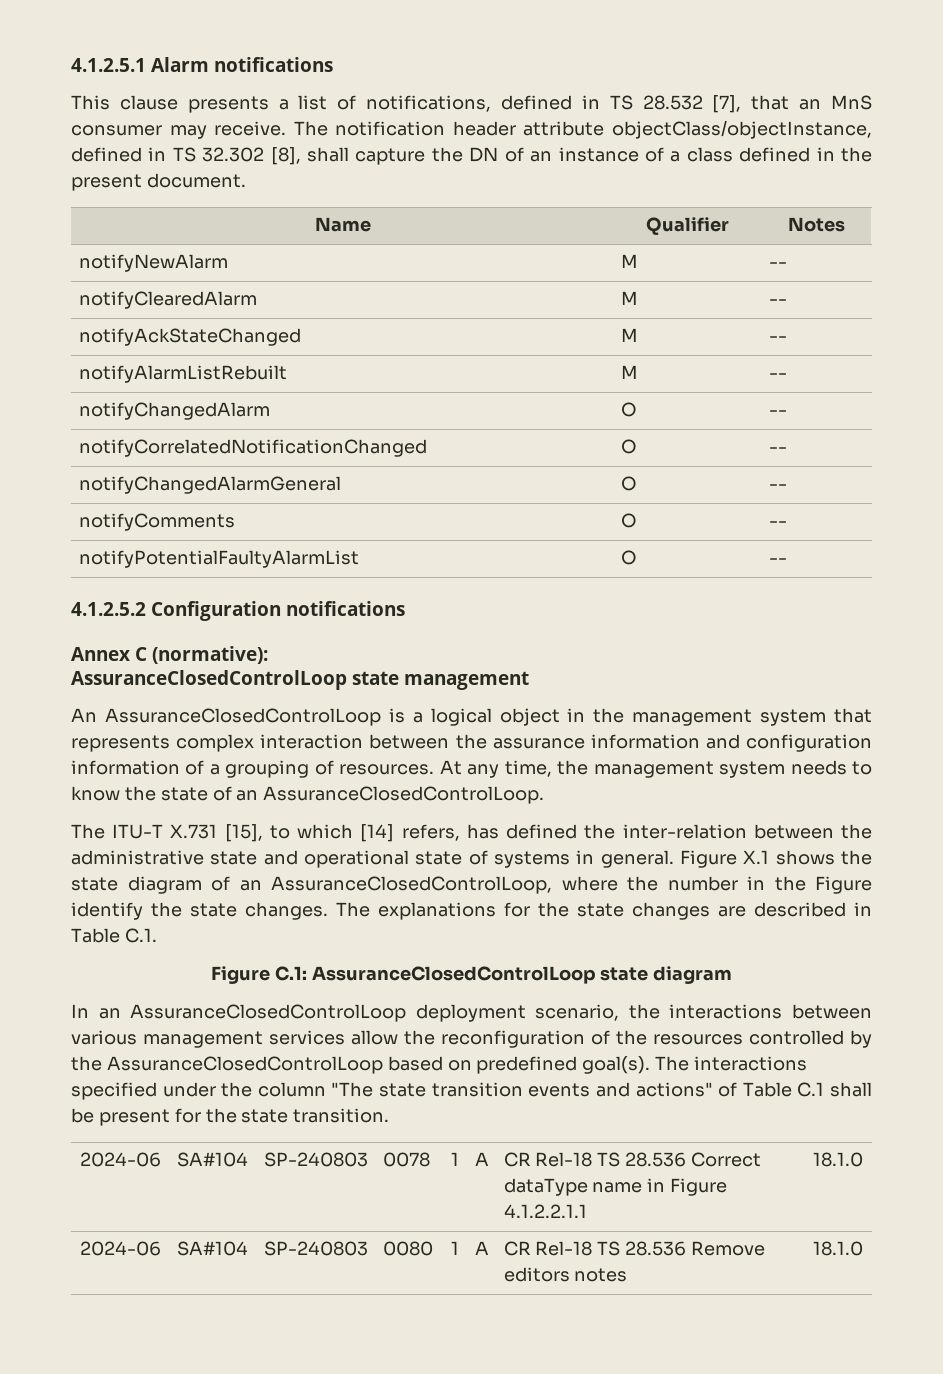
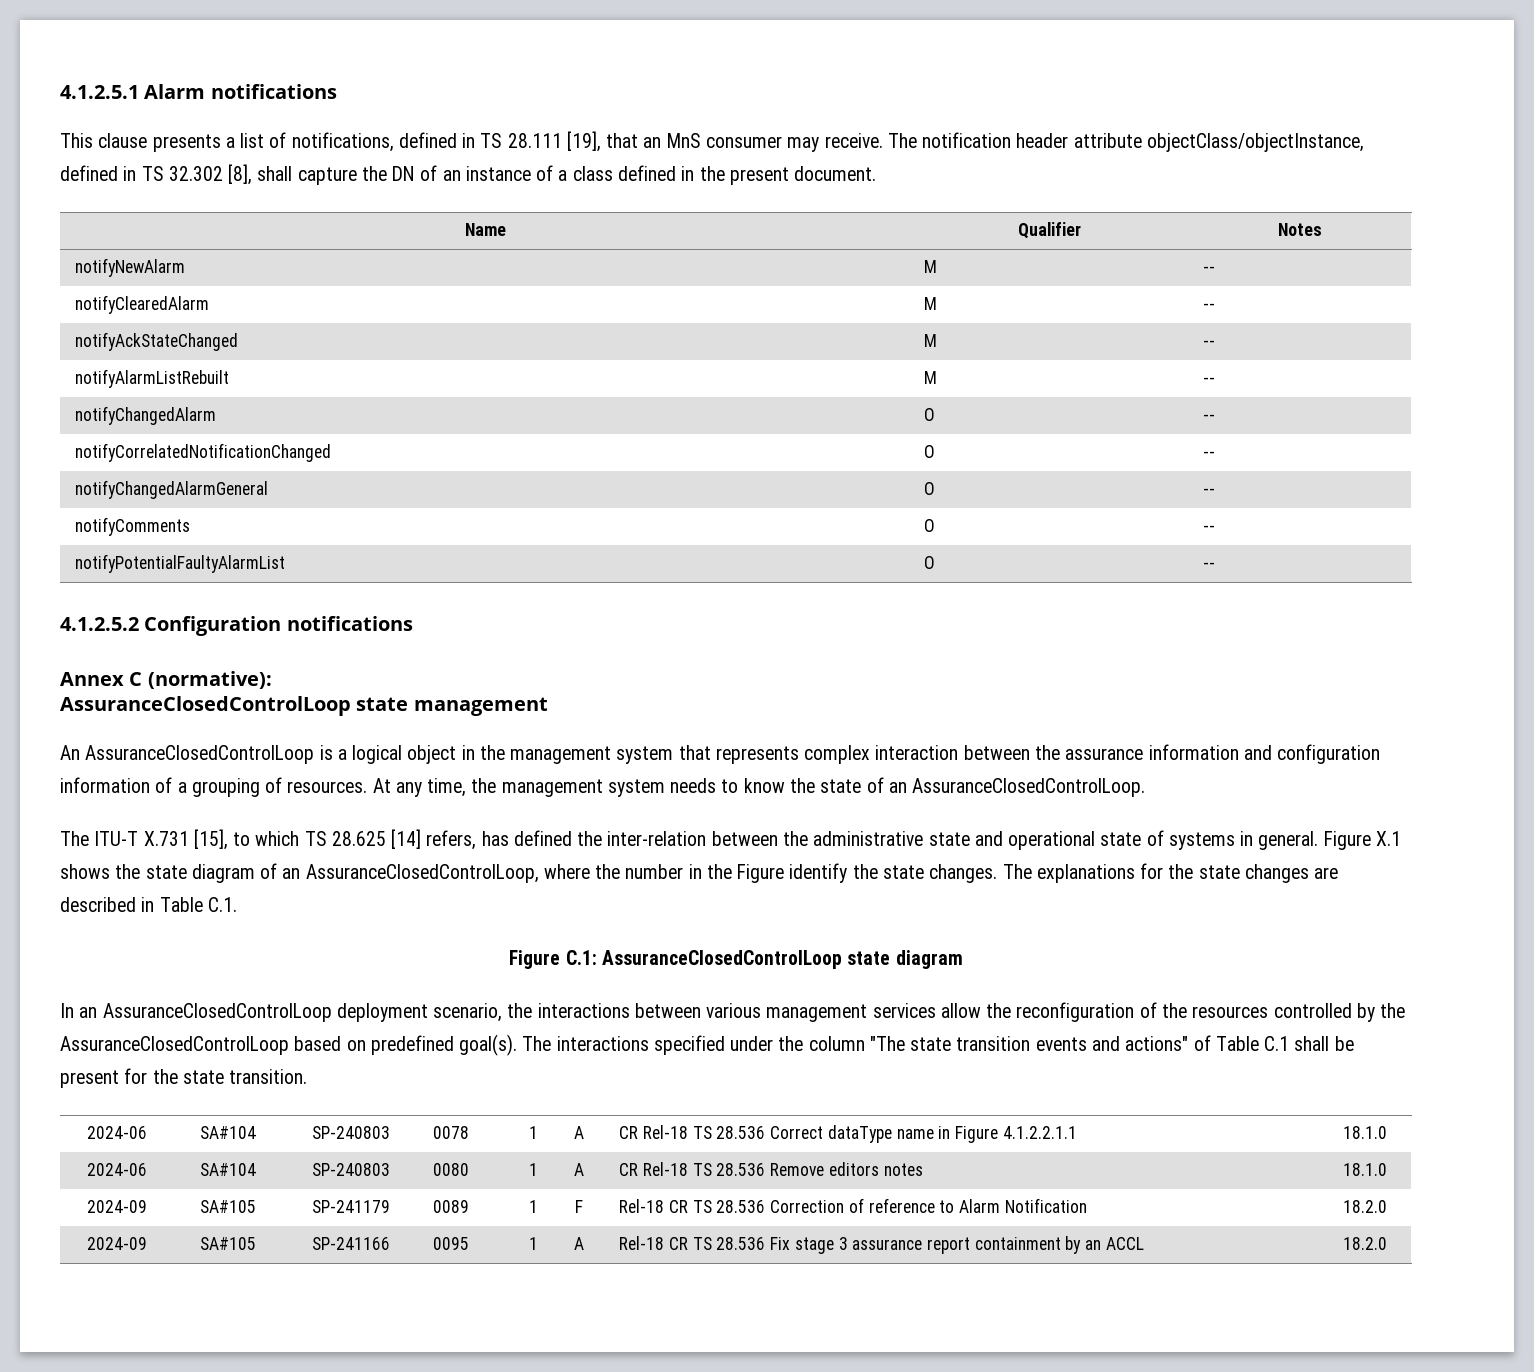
[642,95,742,113] 28.532 [7], -> [507,131,601,152] 28.111 [19],
(354, 831) none -> [304,831,386,846] TS 28.625
(863, 1248) none -> [87,1200,147,1213] [200,1200,256,1213] [311,1200,390,1213] [433,1200,470,1213] [528,1200,538,1213] [574,1200,583,1213] [619,1198,1087,1213] [1342,1200,1387,1213] [87,1237,147,1250] [200,1237,256,1250] [311,1237,390,1250] [433,1237,470,1250] [528,1237,538,1250] [573,1237,584,1250] [619,1236,1144,1254] [1342,1237,1387,1250] // 2024-09 | SA#105 | SP-241179 | 0089 | 1 | F | Rel-18 CR TS 28.536 Correction of reference to Alarm Notification | 18.2.0 // 2024-09 | SA#105 | SP-241166 | 0095 | 1 | A | Rel-18 CR TS 28.536 Fix stage 3 assurance report containment by an ACCL | 18.2.0

